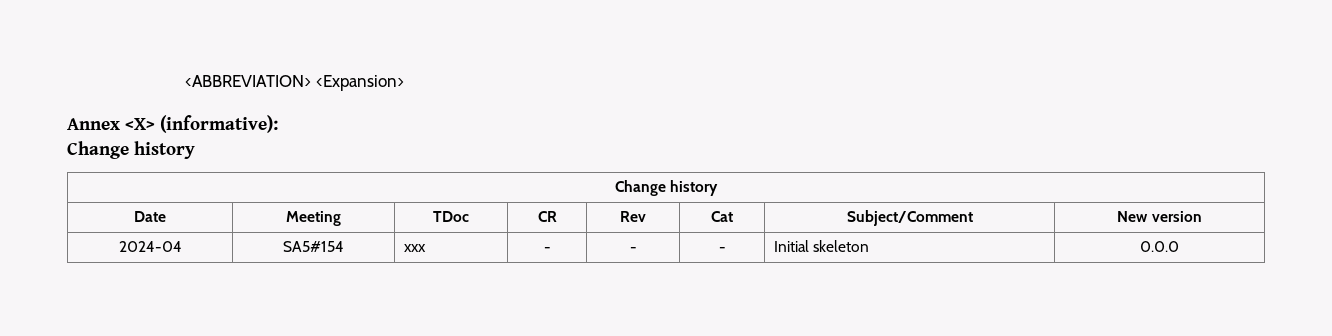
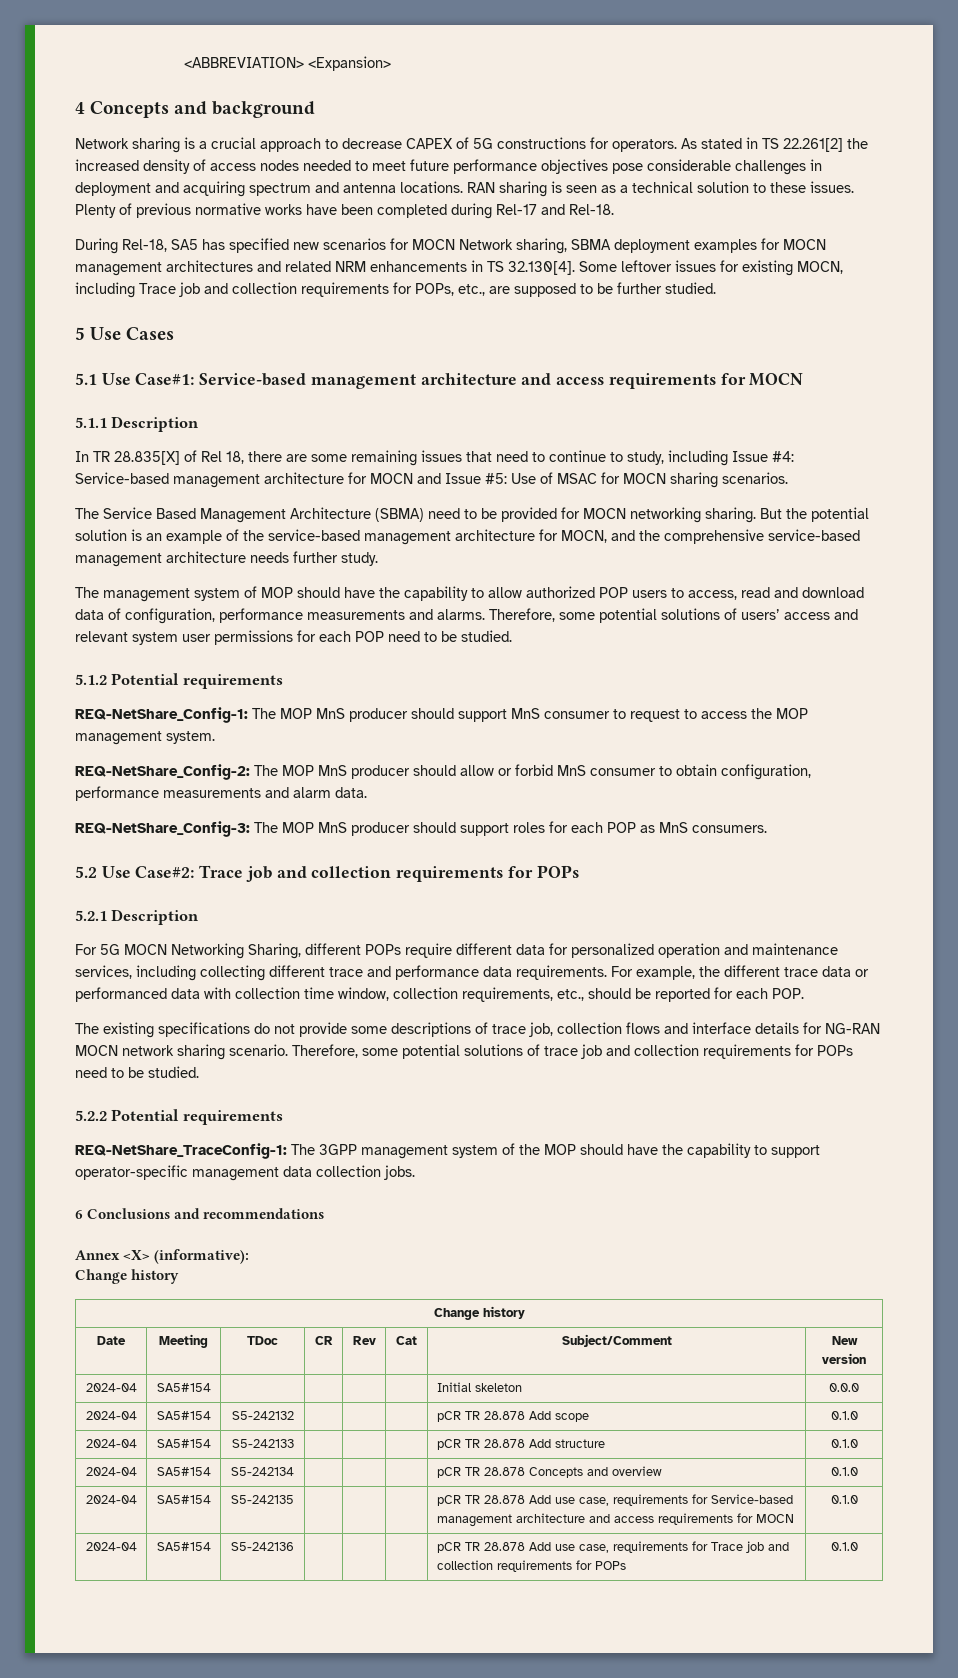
(404, 83) none -> [75,101,316,118] [75,137,868,153] [75,159,822,175] [75,181,854,197] [75,203,614,219] [75,238,826,254] [75,260,843,276] [75,282,716,298] [75,327,175,340] [75,373,804,389] [75,416,200,432] [75,450,794,466] [75,472,788,488] [75,507,869,523] [75,529,860,545] [75,551,378,567] [75,586,864,602] [75,608,858,624] [75,630,512,645] [75,673,283,689] [75,707,808,723] [75,731,215,745] [75,764,811,780] [75,786,367,801] [75,821,767,837] [75,865,579,882] [75,909,200,925] [75,943,838,959] [75,965,869,981] [75,987,804,1002] [75,1022,880,1038] [75,1044,853,1060] [75,1066,199,1078] [75,1109,283,1125] [75,1143,820,1159] [75,1165,415,1181] [75,1208,325,1219] // 4 Concepts and background // Network sharing is a crucial approach to decrease CAPEX of 5G constructions for operators. As stated in TS 22.261[2] the increased density of access nodes needed to meet future performance objectives pose considerable challenges in deployment and acquiring spectrum and antenna locations. RAN sharing is seen as a technical solution to these issues. Plenty of previous normative works have been completed during Rel-17 and Rel-18. // During Rel-18, SA5 has specified new scenarios for MOCN Network sharing, SBMA deployment examples for MOCN management architectures and related NRM enhancements in TS 32.130[4]. Some leftover issues for existing MOCN, including Trace job and collection requirements for POPs, etc., are supposed to be further studied. // 5 Use Cases // 5.1 Use Case#1: Service-based management architecture and access requirements for MOCN // 5.1.1 Description // In TR 28.835[X] of Rel 18, there are some remaining issues that need to continue to study, including Issue #4: Service-based management architecture for MOCN and Issue #5: Use of MSAC for MOCN sharing scenarios. // The Service Based Management Architecture (SBMA) need to be provided for MOCN networking sharing. But the potential solution is an example of the service-based management architecture for MOCN, and the comprehensive service-based management architecture needs further study. // The management system of MOP should have the capability to allow authorized POP users to access, read and download data of configuration, performance measurements and alarms. Therefore, some potential solutions of users’ access and relevant system user permissions for each POP need to be studied. // 5.1.2 Potential requirements // REQ-NetShare_Config-1: The MOP MnS producer should support MnS consumer to request to access the MOP management system. // REQ-NetShare_Config-2: The MOP MnS producer should allow or forbid MnS consumer to obtain configuration, performance measurements and alarm data. // REQ-NetShare_Config-3: The MOP MnS producer should support roles for each POP as MnS consumers. // 5.2 Use Case#2: Trace job and collection requirements for POPs // 5.2.1 Description // For 5G MOCN Networking Sharing, different POPs require different data for personalized operation and maintenance services, including collecting different trace and performance data requirements. For example, the different trace data or performanced data with collection time window, collection requirements, etc., should be reported for each POP. // The existing specifications do not provide some descriptions of trace job, collection flows and interface details for NG-RAN MOCN network sharing scenario. Therefore, some potential solutions of trace job and collection requirements for POPs need to be studied. // 5.2.2 Potential requirements // REQ-NetShare_TraceConfig-1: The 3GPP management system of the MOP should have the capability to support operator-specific management data collection jobs. // 6 Conclusions and recommendations
[404,244,427,252] [543,247,551,252] [629,247,637,252] [718,247,726,252] xxx | - | - | - -> (211, 1387) | | |
(1179, 246) none -> [85,1411,137,1420] [156,1411,211,1420] [231,1411,294,1420] [436,1411,589,1422] [830,1411,858,1420] [85,1439,137,1448] [156,1439,211,1448] [231,1439,294,1448] [436,1439,605,1450] [830,1439,858,1448] [85,1467,137,1476] [156,1467,211,1476] [231,1467,294,1476] [436,1466,662,1478] [830,1467,858,1476] [85,1495,137,1504] [156,1495,211,1504] [231,1495,294,1504] [436,1494,793,1506] [436,1513,794,1527] [830,1495,858,1504] [85,1542,137,1551] [156,1542,211,1551] [231,1542,294,1551] [436,1541,789,1553] [436,1560,626,1572] [830,1542,858,1551] // 2024-04 | SA5#154 | S5-242132 | | | | pCR TR 28.878 Add scope | 0.1.0 // 2024-04 | SA5#154 | S5-242133 | | | | pCR TR 28.878 Add structure | 0.1.0 // 2024-04 | SA5#154 | S5-242134 | | | | pCR TR 28.878 Concepts and overview | 0.1.0 // 2024-04 | SA5#154 | S5-242135 | | | | pCR TR 28.878 Add use case, requirements for Service-based management architecture and access requirements for MOCN | 0.1.0 // 2024-04 | SA5#154 | S5-242136 | | | | pCR TR 28.878 Add use case, requirements for Trace job and collection requirements for POPs | 0.1.0

